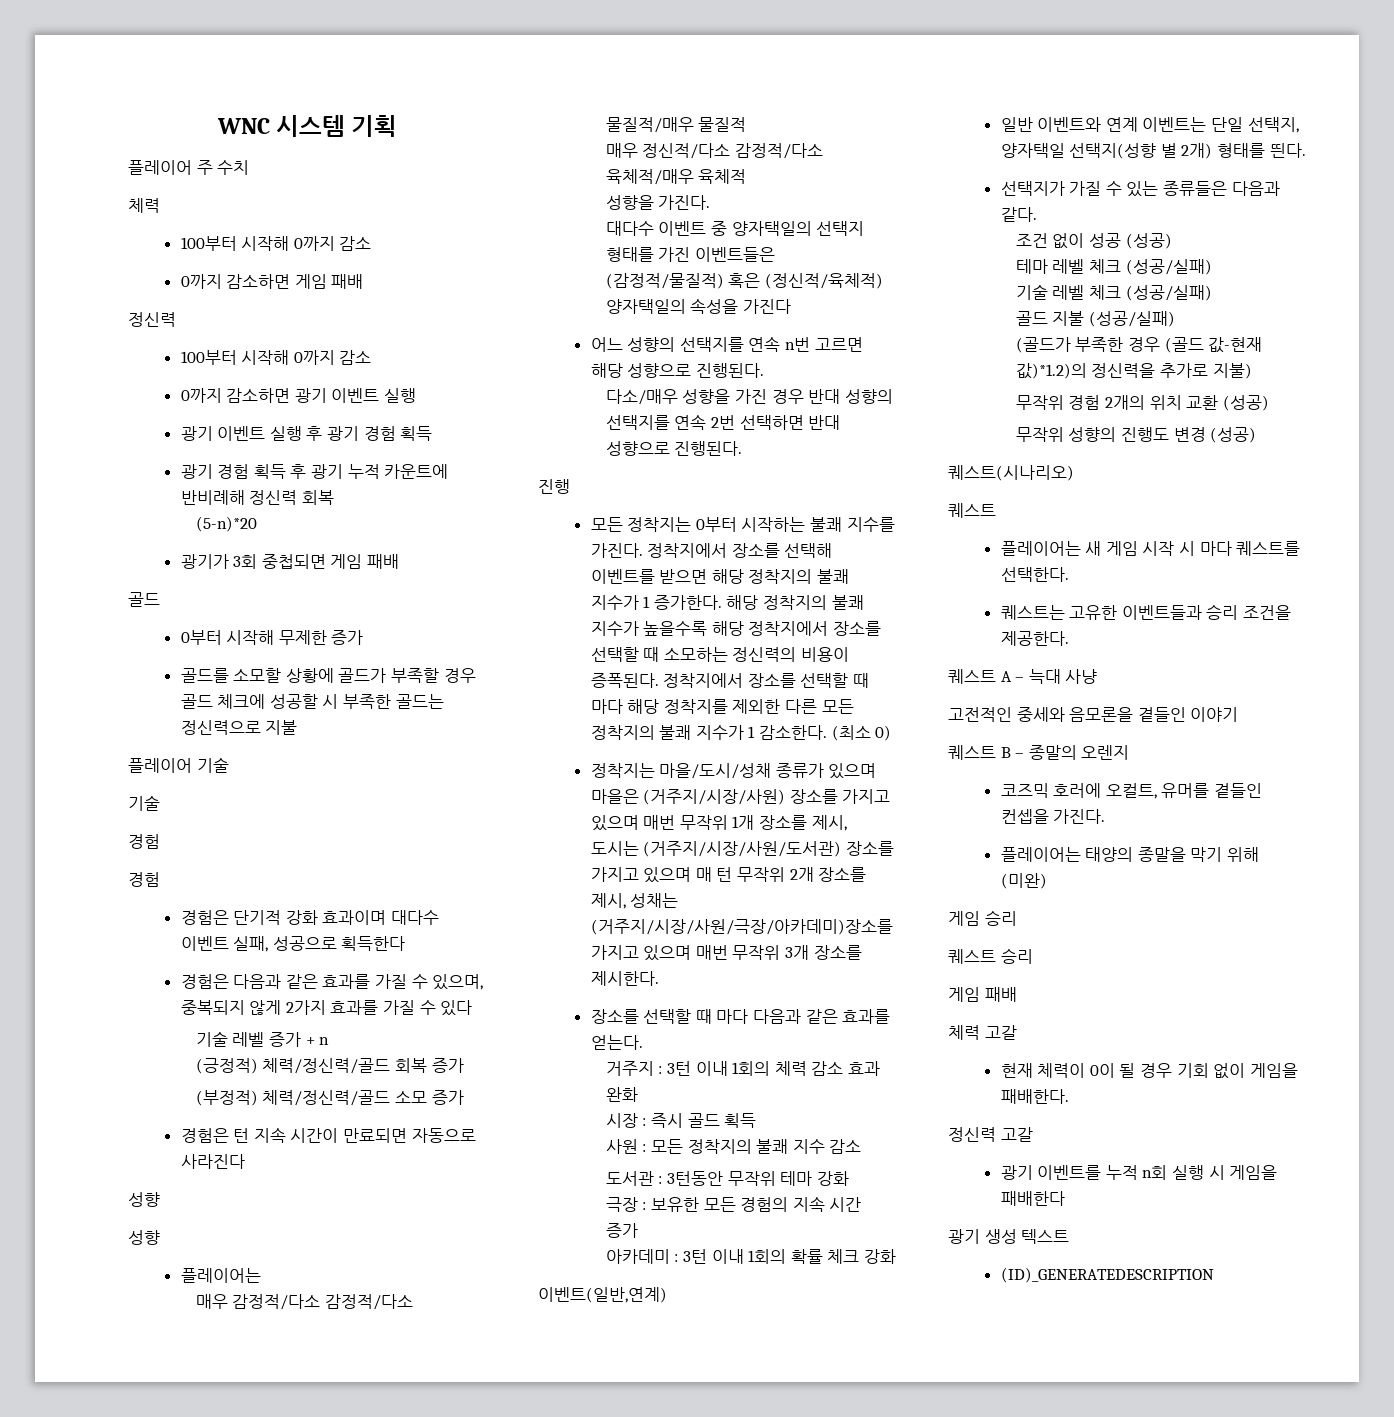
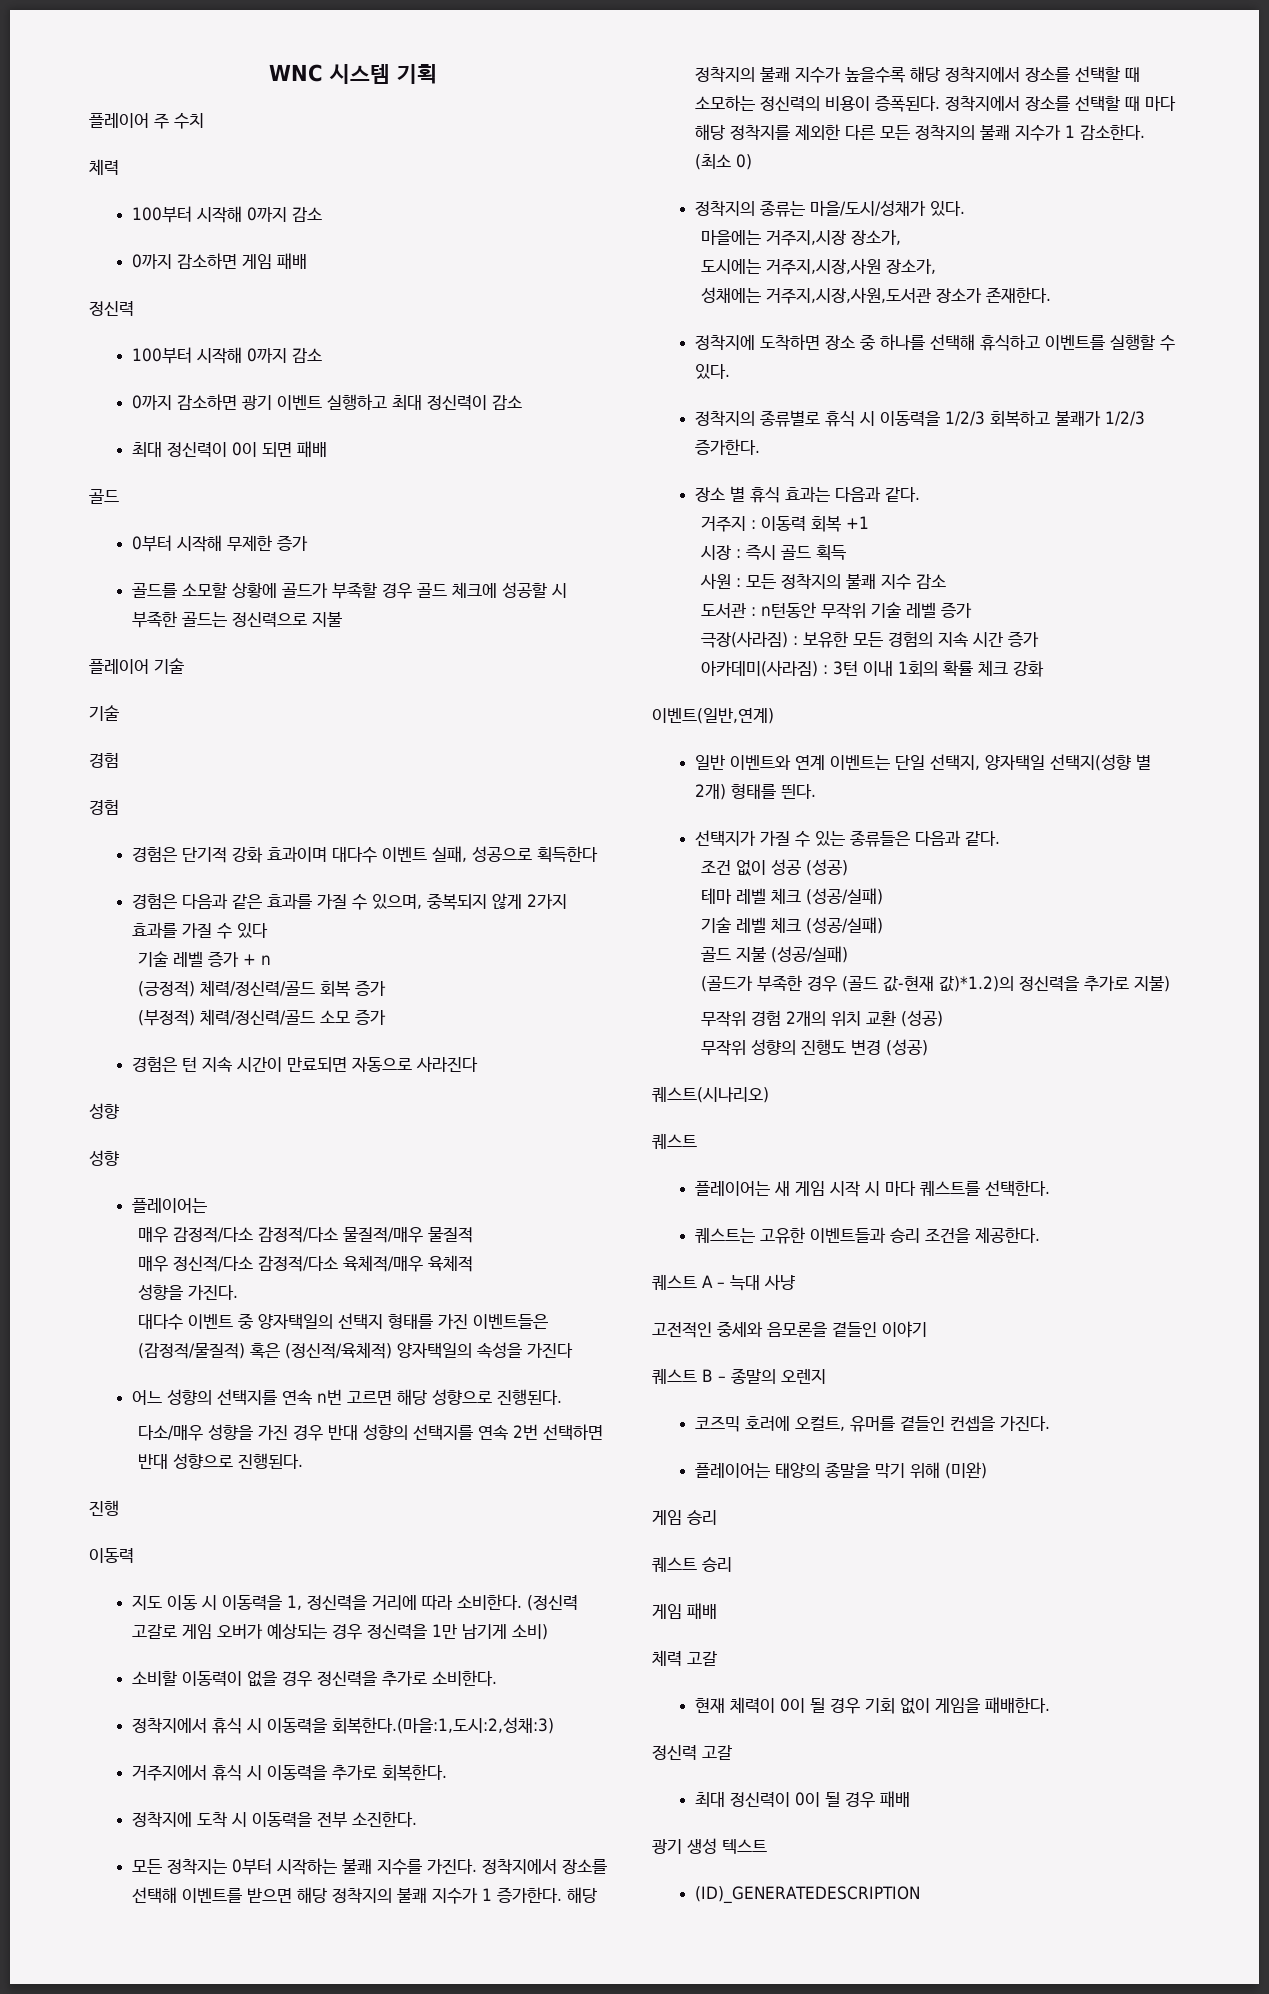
[383,388,416,403] [180,426,433,441] [180,464,449,479] [180,490,334,505] [195,516,257,532] [180,554,363,569] 실행 // 광기 이벤트 실행 후 광기 경험 획득 // 광기 경험 획득 후 광기 누적 카운트에 반비례해 정신력 회복 // (5-n)*20 // 광기가 3회 중첩되면 게임 -> [327,394,523,410] [132,442,293,457] 실행하고 최대 정신력이 감소 // 최대 정신력이 0이 되면
(570, 486) none -> [89,1548,134,1563] [132,1594,579,1611] [132,1623,549,1640] [132,1670,498,1687] [132,1717,555,1734] [132,1764,448,1781] [132,1811,418,1828] // 이동력 // 지도 이동 시 이동력을 1, 정신력을 거리에 따라 소비한다. (정신력 고갈로 게임 오버가 예상되는 경우 정신력을 1만 남기게 소비) // 소비할 이동력이 없을 경우 정신력을 추가로 소비한다. // 정착지에서 휴식 시 이동력을 회복한다.(마을:1,도시:2,성채:3) // 거주지에서 휴식 시 이동력을 추가로 회복한다. // 정착지에 도착 시 이동력을 전부 소진한다.
[590,763,877,779] [590,789,891,805] [590,815,847,831] [590,841,894,857] [590,867,867,883] [590,893,679,909] [590,919,893,935] [590,945,862,961] [590,971,659,986] [590,1009,891,1024] [590,1035,643,1050] [605,1061,880,1076] [605,1087,638,1102] 정착지는 마을/도시/성채 종류가 있으며 마을은 (거주지/시장/사원) 장소를 가지고 있으며 매번 무작위 1개 장소를 제시, 도시는 (거주지/시장/사원/도서관) 장소를 가지고 있으며 매 턴 무작위 2개 장소를 제시, 성채는 (거주지/시장/사원/극장/아카데미)장소를 가지고 있으며 매번 무작위 3개 장소를 제시한다. // 장소를 선택할 때 마다 다음과 같은 효과를 얻는다. // 거주지 : 3턴 이내 1회의 체력 감소 효과 완화 -> [695,200,966,217] [700,230,901,246] [700,258,936,275] [700,287,1051,304] [695,334,1176,351] [695,364,731,379] [695,410,1146,427] [695,439,761,455] [695,486,921,503] [700,516,869,532] 정착지의 종류는 마을/도시/성채가 있다. // 마을에는 거주지,시장 장소가, // 도시에는 거주지,시장,사원 장소가, // 성채에는 거주지,시장,사원,도서관 장소가 존재한다. // 정착지에 도착하면 장소 중 하나를 선택해 휴식하고 이벤트를 실행할 수 있다. // 정착지의 종류별로 휴식 시 이동력을 1/2/3 회복하고 불쾌가 1/2/3 증가한다. // 장소 별 휴식 효과는 다음과 같다. // 거주지 : 이동력 회복 +1
[666,1171,849,1186] [605,1197,638,1212] 3턴동안 무작위 테마 강화 // 극장 -> [760,602,972,619] [700,631,788,648] n턴동안 무작위 기술 레벨 증가 // 극장(사라짐)
[605,1249,670,1264] 아카데미 -> [700,660,818,677] 아카데미(사라짐)
[1000,1165,1278,1180] [1000,1191,1065,1206] 광기 이벤트를 누적 n회 실행 시 게임을 패배한다 -> [695,1791,911,1808] 최대 정신력이 0이 될 경우 패배

